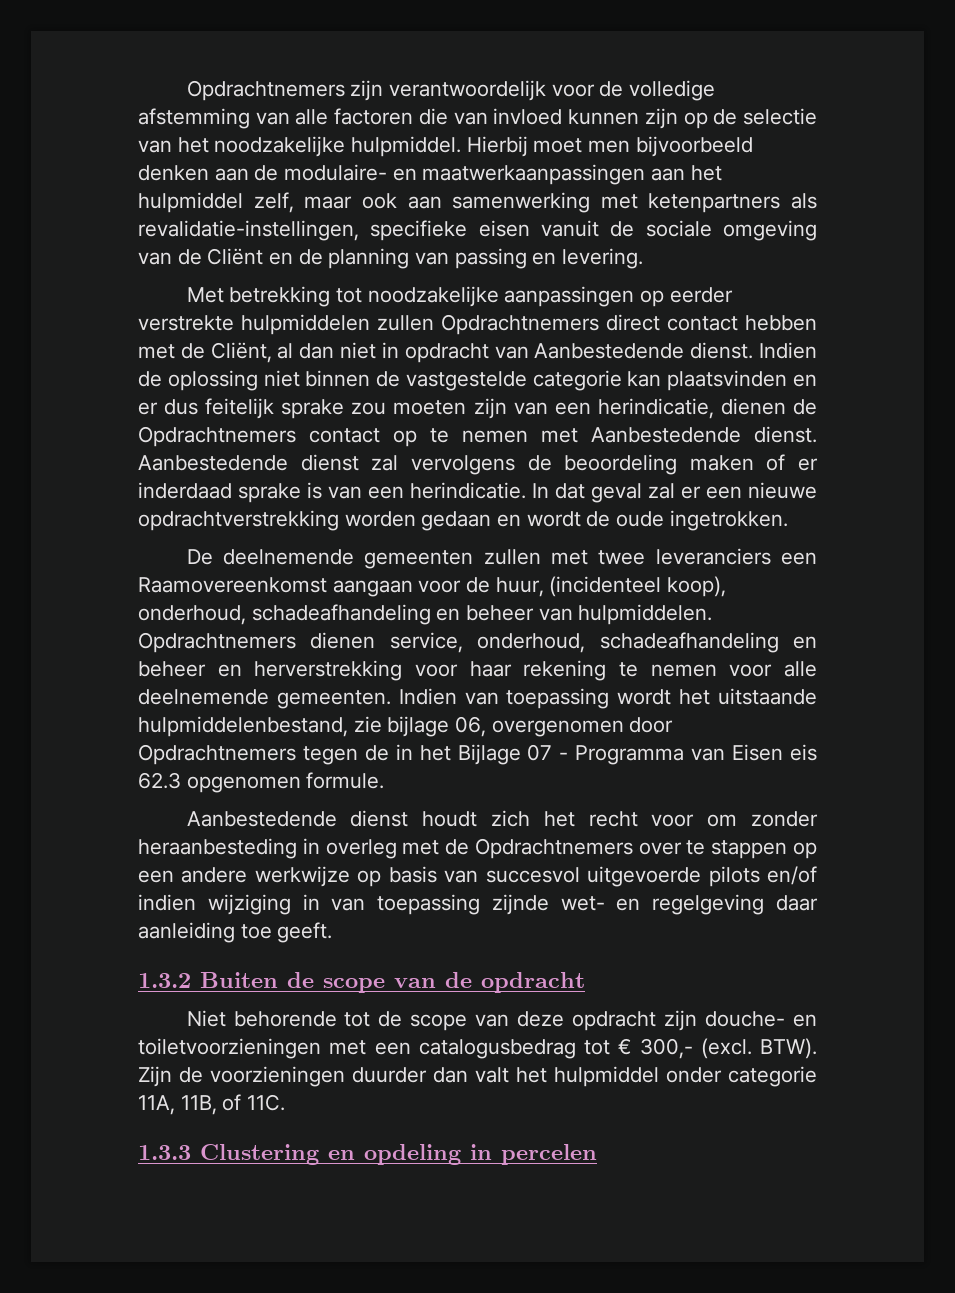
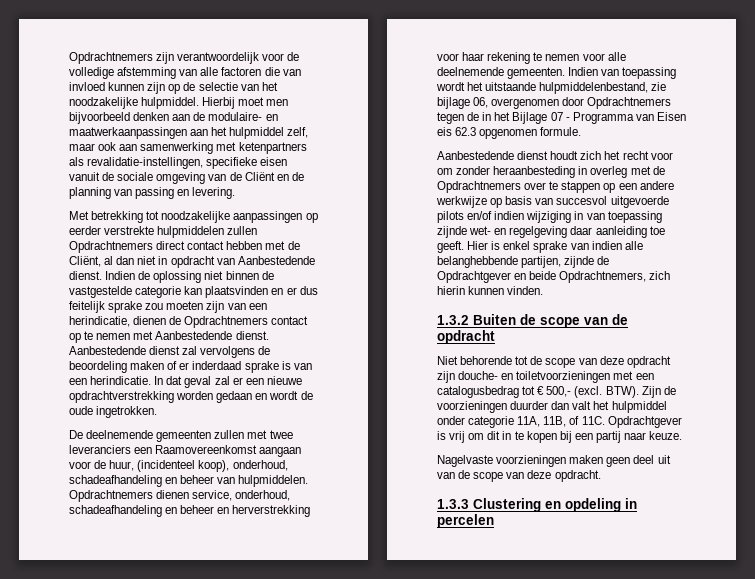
(333, 932) none -> [467,241,643,253] [437,256,610,268] [437,271,671,283] [437,286,544,295] Hier is enkel sprake van indien alle belanghebbende partijen, zijnde de Opdrachtgever en beide Opdrachtnemers, zich hierin kunnen vinden.
[639,1038,693,1059] 300,- -> [546,386,572,397] 500,-
(286, 1102) none -> [607,416,682,428] [437,431,683,443] [437,455,671,467] [437,470,601,482] Opdrachtgever is vrij om dit in te kopen bij een partij naar keuze. // Nagelvaste voorzieningen maken geen deel uit van de scope van deze opdracht.

